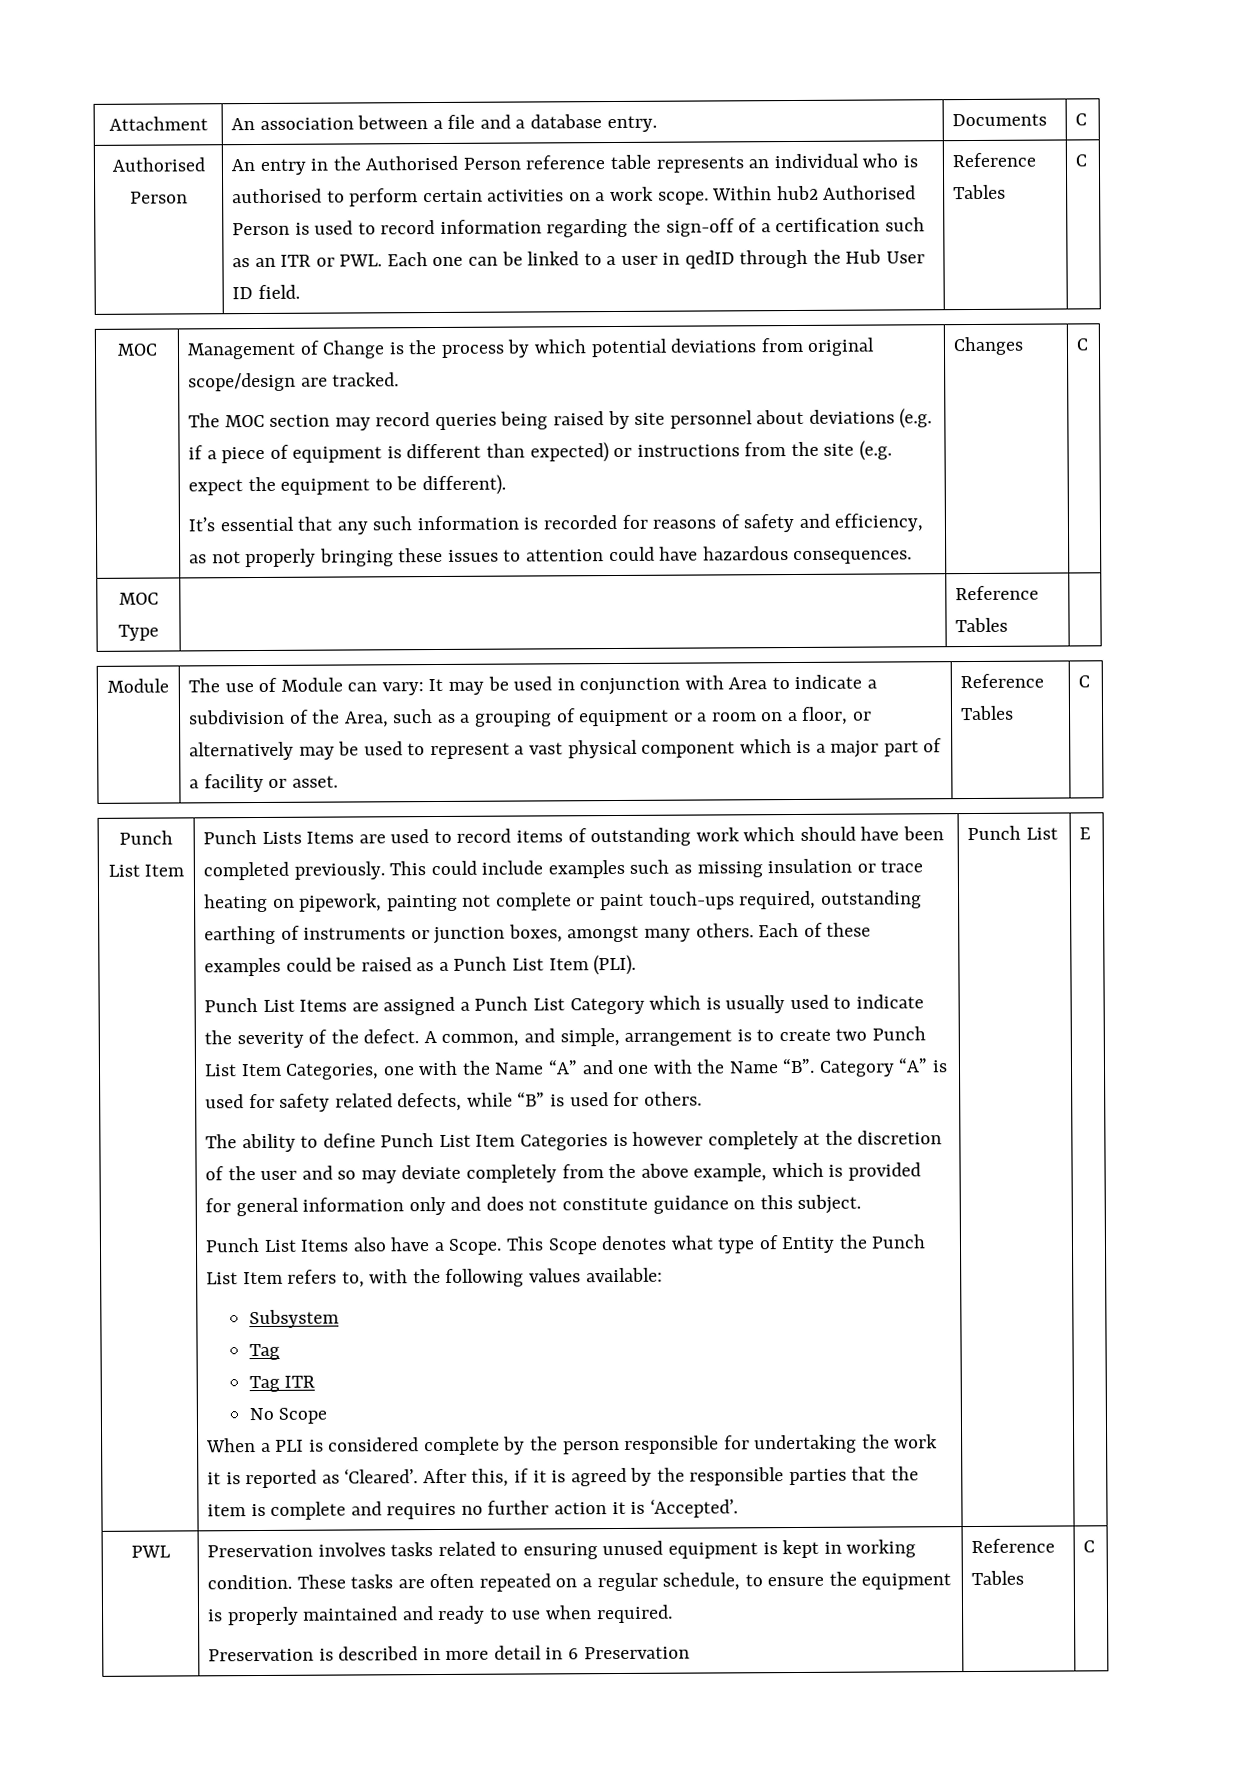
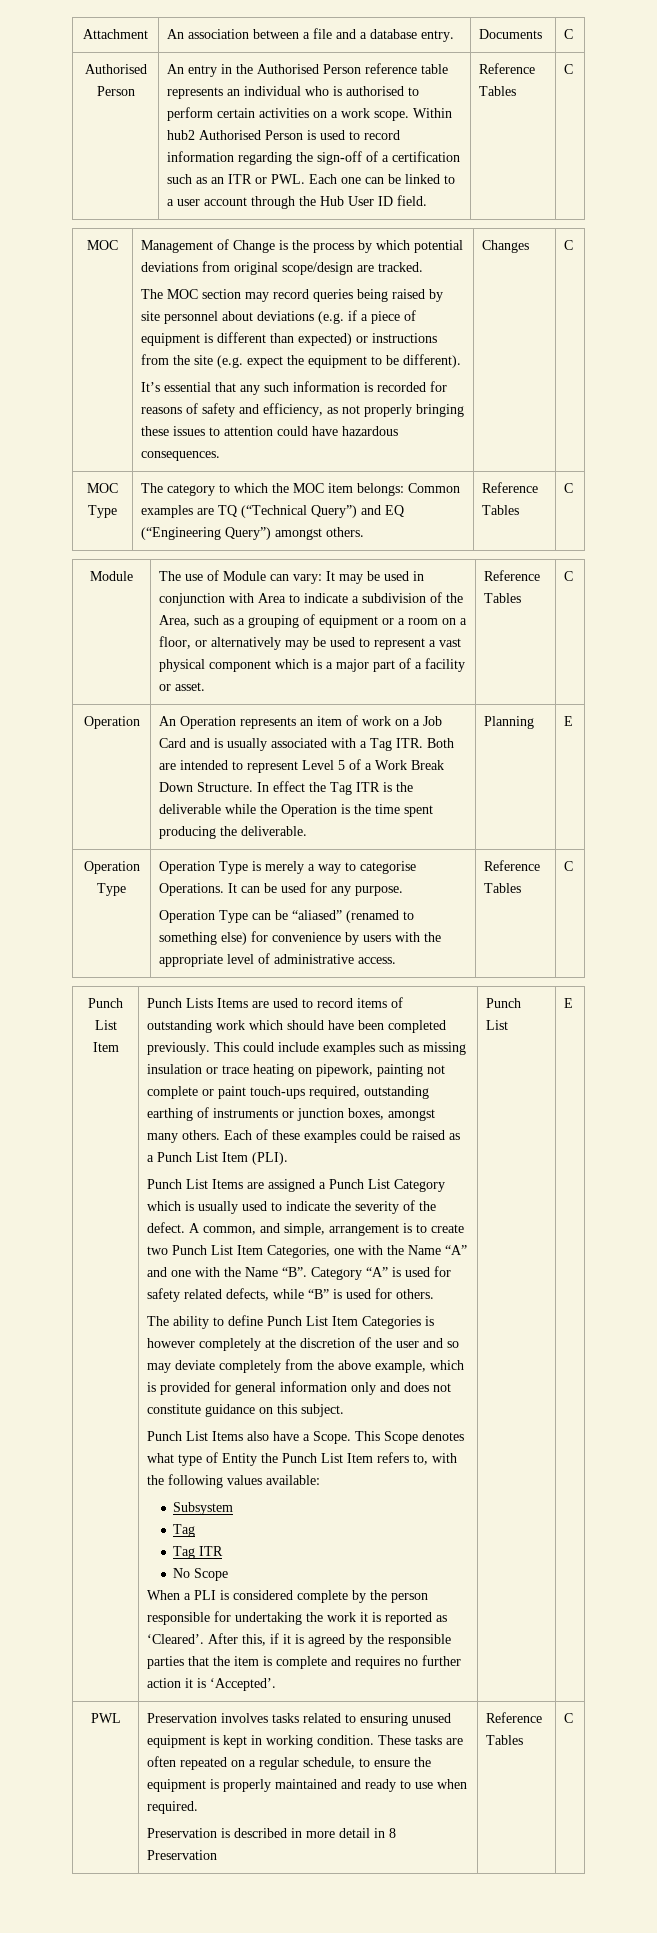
[662,250,735,269] in qedID -> [204,197,248,206] account
[955,585,1040,601] [955,617,1009,633] | Reference Tables | -> [141,483,461,496] [141,505,405,518] [141,527,365,540] [482,482,539,493] [482,505,520,515] [564,483,574,493] The category to which the MOC item belongs: Common examples are TQ (“Technical Query”) and EQ (“Engineering Query”) amongst others. | Reference Tables | C
(1091, 681) none -> [83,716,140,729] [159,715,443,729] [159,738,455,751] [159,759,445,773] [159,781,414,795] [159,804,434,817] [159,826,308,839] [484,716,535,729] [564,716,574,726] [83,861,140,874] [97,883,126,896] [159,861,417,874] [159,882,404,896] [159,910,415,923] [159,931,442,945] [159,953,397,967] [484,860,541,871] [484,883,522,893] [564,861,574,871] // Operation | An Operation represents an item of work on a Job Card and is usually associated with a Tag ITR. Both are intended to represent Level 5 of a Work Break Down Structure. In effect the Tag ITR is the deliverable while the Operation is the time spent producing the deliverable. | Planning | E // Operation Type | Operation Type is merely a way to categorise Operations. It can be used for any purpose. // Operation Type can be “aliased” (renamed to something else) for convenience by users with the appropriate level of administrative access. | Reference Tables | C
[567,1648,579,1660] 6 -> [389,1828,397,1838] 8

